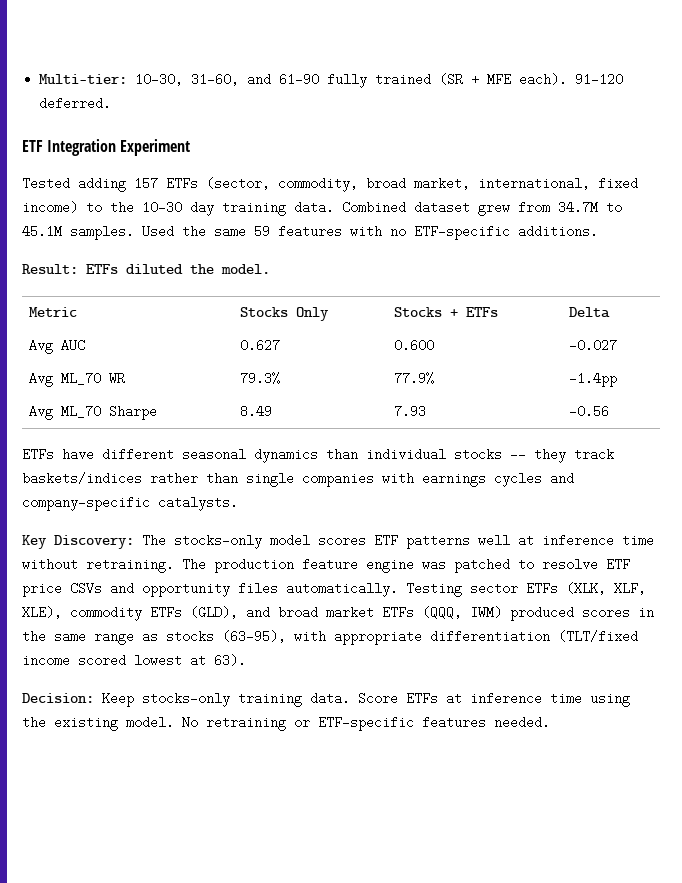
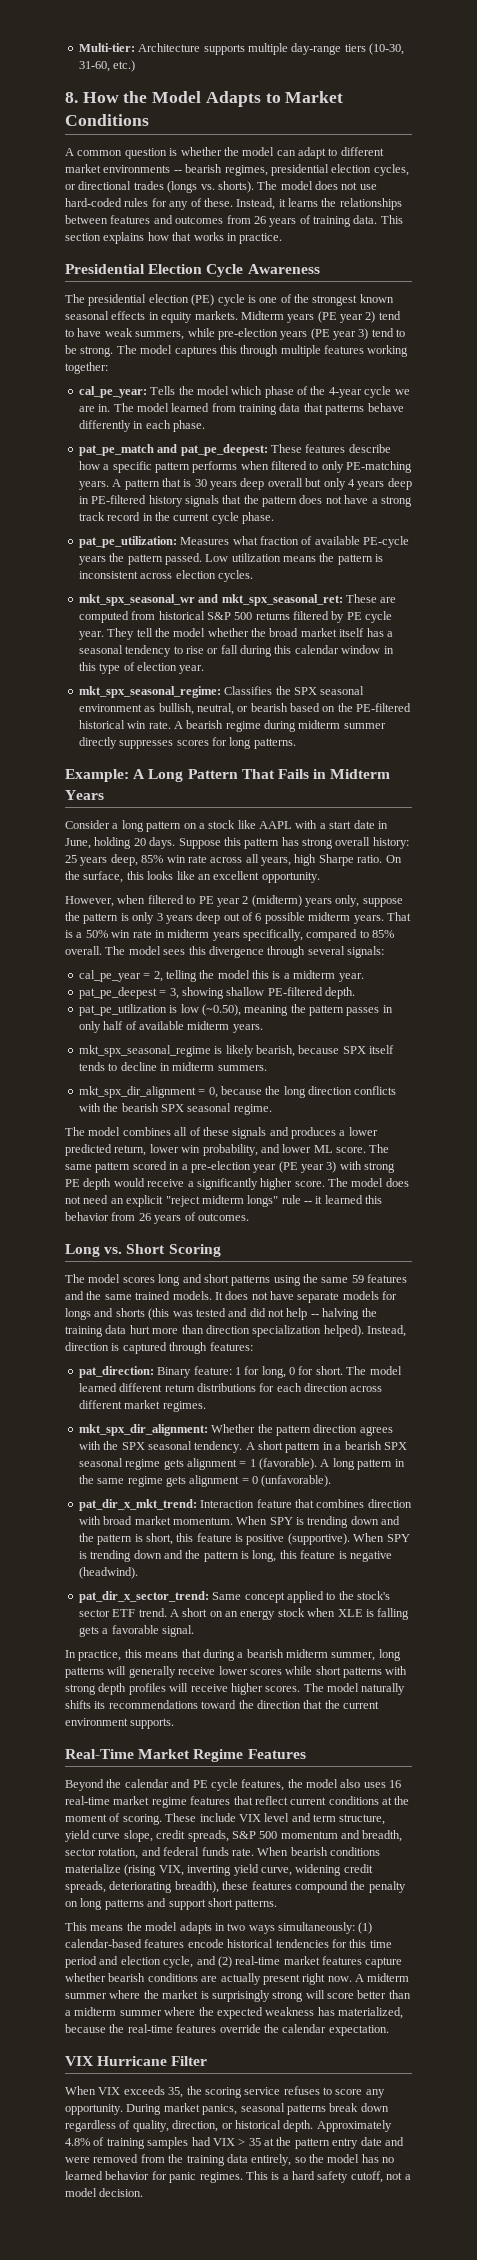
[135,73,624,88] [39,97,112,110] [22,139,191,156] [22,177,638,192] [22,201,622,216] [22,225,598,240] [22,264,270,274] [28,307,77,317] [239,307,329,321] [393,307,498,317] [568,307,610,318] [28,339,85,354] [239,339,280,352] [393,339,434,352] [568,339,617,352] [28,372,125,387] [239,372,280,385] [393,372,434,385] [568,372,617,387] [28,405,157,420] [239,405,272,418] [393,405,426,418] [568,405,609,418] [22,448,614,463] [22,472,574,487] [22,496,238,511] [22,534,654,549] [22,558,630,573] [22,582,646,597] [22,606,654,621] [22,630,638,645] [22,654,246,667] [22,692,630,707] [22,716,550,731] 10-30, 31-60, and 61-90 fully trained (SR + MFE each). 91-120 deferred. // ETF Integration Experiment // Tested adding 157 ETFs (sector, commodity, broad market, international, fixed income) to the 10-30 day training data. Combined dataset grew from 34.7M to 45.1M samples. Used the same 59 features with no ETF-specific additions. // Result: ETFs diluted the model. // Metric | Stocks Only | Stocks + ETFs | Delta // Avg AUC | 0.627 | 0.600 | -0.027 // Avg ML_70 WR | 79.3% | 77.9% | -1.4pp // Avg ML_70 Sharpe | 8.49 | 7.93 | -0.56 // ETFs have different seasonal dynamics than individual stocks -- they track baskets/indices rather than single companies with earnings cycles and company-specific catalysts. // Key Discovery: The stocks-only model scores ETF patterns well at inference time without retraining. The production feature engine was patched to resolve ETF price CSVs and opportunity files automatically. Testing sector ETFs (XLK, XLF, XLE), commodity ETFs (GLD), and broad market ETFs (QQQ, IWM) produced scores in the same range as stocks (63-95), with appropriate differentiation (TLT/fixed income scored lowest at 63). // Decision: Keep stocks-only training data. Score ETFs at inference time using the existing model. No retraining or ETF-specific features needed. -> [138,43,404,55] [78,60,136,72] [65,91,344,107] [65,114,149,126] [65,147,384,159] [65,164,409,176] [65,181,377,193] [65,198,402,210] [65,215,403,227] [65,232,283,244] [65,264,320,277] [65,294,394,306] [65,311,401,323] [65,328,406,340] [65,345,409,357] [65,362,108,374] [78,386,410,398] [78,403,404,415] [78,420,205,432] [78,444,391,456] [78,461,413,473] [78,478,412,490] [78,495,412,507] [78,512,274,524] [78,536,409,548] [78,553,384,565] [78,570,253,582] [78,594,397,606] [78,611,393,623] [78,628,393,640] [78,645,394,657] [78,662,205,674] [78,686,365,698] [78,703,412,715] [78,720,386,732] [78,737,296,749] [65,769,391,782] [65,790,104,800] [65,820,388,832] [65,837,409,849] [65,854,402,866] [65,871,320,883] [65,895,403,907] [65,912,411,924] [65,929,395,941] [65,946,384,958] [78,970,364,982] [78,987,355,999] [78,1004,393,1016] [78,1021,263,1033] [78,1045,394,1057] [78,1062,267,1071] [78,1086,397,1098] [78,1103,272,1115] [65,1127,378,1139] [65,1144,390,1156] [65,1161,396,1173] [65,1178,409,1190] [65,1195,383,1207] [65,1212,249,1224] [65,1244,221,1257] [65,1274,408,1286] [65,1291,398,1303] [65,1308,377,1320] [65,1325,406,1337] [65,1342,253,1354] [78,1366,402,1378] [78,1383,383,1392] [78,1400,206,1412] [78,1424,393,1436] [78,1441,407,1453] [78,1458,405,1470] [78,1475,332,1487] [78,1499,412,1511] [78,1516,401,1528] [78,1533,410,1545] [78,1550,392,1562] [78,1567,138,1579] [78,1591,390,1603] [78,1608,410,1620] [78,1625,194,1637] [65,1649,401,1661] [65,1666,408,1678] [65,1683,406,1695] [65,1700,379,1709] [65,1718,175,1729] [65,1749,306,1762] [65,1779,402,1791] [65,1796,410,1808] [65,1813,386,1825] [65,1830,403,1842] [65,1847,380,1859] [65,1864,373,1876] [65,1881,406,1893] [65,1898,278,1910] [65,1922,373,1934] [65,1939,392,1948] [65,1956,403,1968] [65,1973,410,1985] [65,1990,411,2002] [65,2007,403,2019] [65,2024,389,2036] [65,2056,208,2066] [65,2086,385,2098] [65,2103,389,2115] [65,2120,392,2132] [65,2137,404,2149] [65,2154,395,2166] [65,2171,411,2183] [65,2188,144,2197] Architecture supports multiple day-range tiers (10-30, 31-60, etc.) // 8. How the Model Adapts to Market Conditions // A common question is whether the model can adapt to different market environments -- bearish regimes, presidential election cycles, or directional trades (longs vs. shorts). The model does not use hard-coded rules for any of these. Instead, it learns the relationships between features and outcomes from 26 years of training data. This section explains how that works in practice. // Presidential Election Cycle Awareness // The presidential election (PE) cycle is one of the strongest known seasonal effects in equity markets. Midterm years (PE year 2) tend to have weak summers, while pre-election years (PE year 3) tend to be strong. The model captures this through multiple features working together: // cal_pe_year: Tells the model which phase of the 4-year cycle we are in. The model learned from training data that patterns behave differently in each phase. // pat_pe_match and pat_pe_deepest: These features describe how a specific pattern performs when filtered to only PE-matching years. A pattern that is 30 years deep overall but only 4 years deep in PE-filtered history signals that the pattern does not have a strong track record in the current cycle phase. // pat_pe_utilization: Measures what fraction of available PE-cycle years the pattern passed. Low utilization means the pattern is inconsistent across election cycles. // mkt_spx_seasonal_wr and mkt_spx_seasonal_ret: These are computed from historical S&P 500 returns filtered by PE cycle year. They tell the model whether the broad market itself has a seasonal tendency to rise or fall during this calendar window in this type of election year. // mkt_spx_seasonal_regime: Classifies the SPX seasonal environment as bullish, neutral, or bearish based on the PE-filtered historical win rate. A bearish regime during midterm summer directly suppresses scores for long patterns. // Example: A Long Pattern That Fails in Midterm Years // Consider a long pattern on a stock like AAPL with a start date in June, holding 20 days. Suppose this pattern has strong overall history: 25 years deep, 85% win rate across all years, high Sharpe ratio. On the surface, this looks like an excellent opportunity. // However, when filtered to PE year 2 (midterm) years only, suppose the pattern is only 3 years deep out of 6 possible midterm years. That is a 50% win rate in midterm years specifically, compared to 85% overall. The model sees this divergence through several signals: // cal_pe_year = 2, telling the model this is a midterm year. // pat_pe_deepest = 3, showing shallow PE-filtered depth. // pat_pe_utilization is low (~0.50), meaning the pattern passes in only half of available midterm years. // mkt_spx_seasonal_regime is likely bearish, because SPX itself tends to decline in midterm summers. // mkt_spx_dir_alignment = 0, because the long direction conflicts with the bearish SPX seasonal regime. // The model combines all of these signals and produces a lower predicted return, lower win probability, and lower ML score. The same pattern scored in a pre-election year (PE year 3) with strong PE depth would receive a significantly higher score. The model does not need an explicit "reject midterm longs" rule -- it learned this behavior from 26 years of outcomes. // Long vs. Short Scoring // The model scores long and short patterns using the same 59 features and the same trained models. It does not have separate models for longs and shorts (this was tested and did not help -- halving the training data hurt more than direction specialization helped). Instead, direction is captured through features: // pat_direction: Binary feature: 1 for long, 0 for short. The model learned different return distributions for each direction across different market regimes. // mkt_spx_dir_alignment: Whether the pattern direction agrees with the SPX seasonal tendency. A short pattern in a bearish SPX seasonal regime gets alignment = 1 (favorable). A long pattern in the same regime gets alignment = 0 (unfavorable). // pat_dir_x_mkt_trend: Interaction feature that combines direction with broad market momentum. When SPY is trending down and the pattern is short, this feature is positive (supportive). When SPY is trending down and the pattern is long, this feature is negative (headwind). // pat_dir_x_sector_trend: Same concept applied to the stock's sector ETF trend. A short on an energy stock when XLE is falling gets a favorable signal. // In practice, this means that during a bearish midterm summer, long patterns will generally receive lower scores while short patterns with strong depth profiles will receive higher scores. The model naturally shifts its recommendations toward the direction that the current environment supports. // Real-Time Market Regime Features // Beyond the calendar and PE cycle features, the model also uses 16 real-time market regime features that reflect current conditions at the moment of scoring. These include VIX level and term structure, yield curve slope, credit spreads, S&P 500 momentum and breadth, sector rotation, and federal funds rate. When bearish conditions materialize (rising VIX, inverting yield curve, widening credit spreads, deteriorating breadth), these features compound the penalty on long patterns and support short patterns. // This means the model adapts in two ways simultaneously: (1) calendar-based features encode historical tendencies for this time period and election cycle, and (2) real-time market features capture whether bearish conditions are actually present right now. A midterm summer where the market is surprisingly strong will score better than a midterm summer where the expected weakness has materialized, because the real-time features override the calendar expectation. // VIX Hurricane Filter // When VIX exceeds 35, the scoring service refuses to score any opportunity. During market panics, seasonal patterns break down regardless of quality, direction, or historical depth. Approximately 4.8% of training samples had VIX > 35 at the pattern entry date and were removed from the training data entirely, so the model has no learned behavior for panic regimes. This is a hard safety cutoff, not a model decision.

